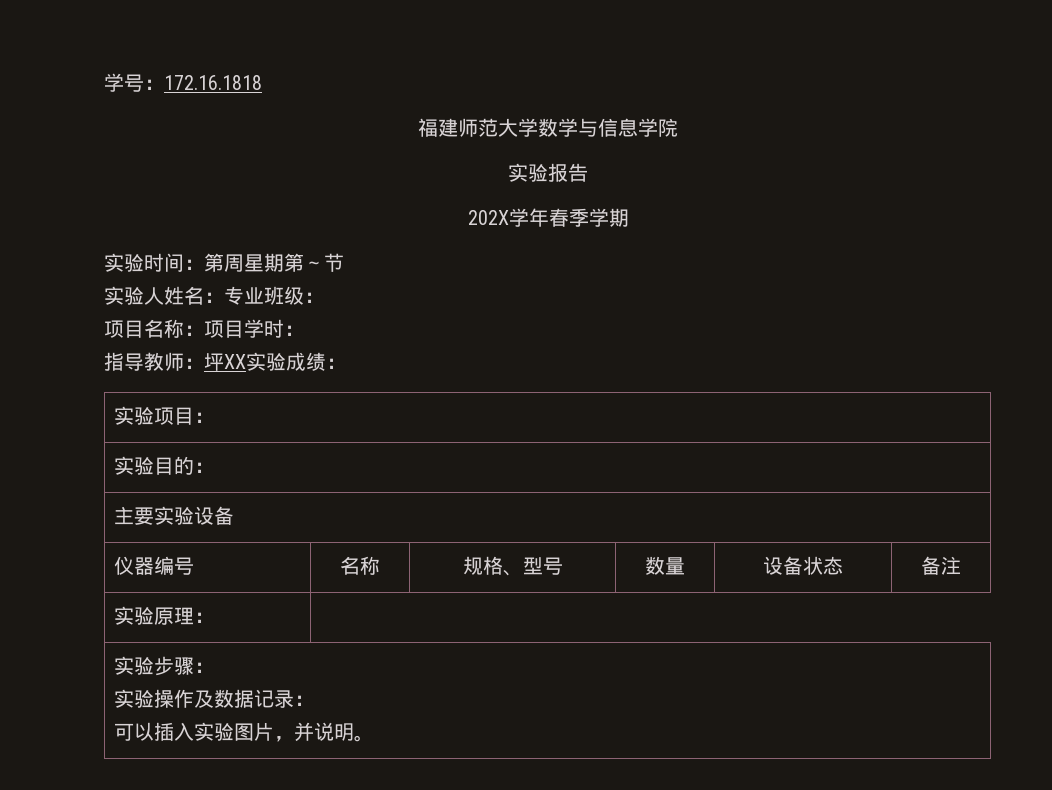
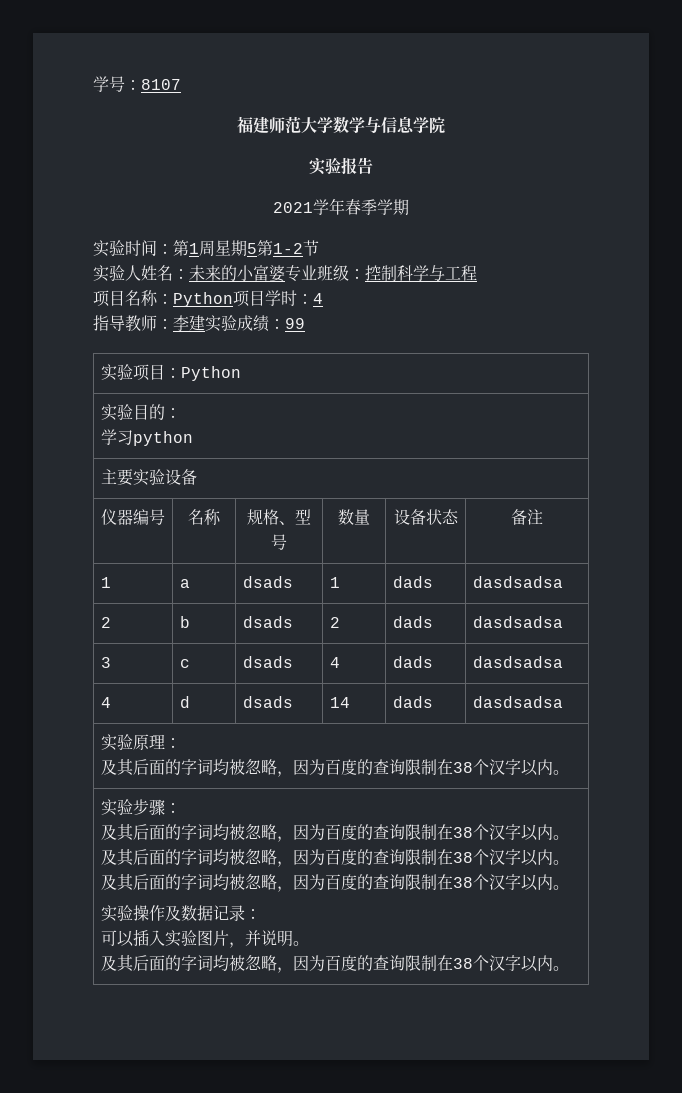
[164,75,262,90] 172.16.1818 -> [141,79,181,90] 8107
[467,210,509,225] 202X -> [273,202,313,213] 2021
[224,253,324,272] 周星期第～ -> [189,240,303,257] 1周星期5第1-2
(224, 297) none -> [189,265,285,282] 未来的小富婆
(324, 297) none -> [365,265,477,281] 控制科学与工程
(204, 330) none -> [173,292,233,307] Python
(304, 330) none -> [313,293,323,304] 4
[204,353,246,371] 坪XX -> [173,315,205,331] 李建
(346, 363) none -> [285,318,305,329] 99
(215, 417) none -> [180,366,241,381] Python
(215, 467) none -> [100,429,193,446] // 学习python
[114,606,215,625] [114,656,215,676] 实验原理： // 实验步骤： -> [100,577,111,588] [179,579,190,588] [242,576,293,588] [329,577,340,588] [392,576,433,588] [472,576,563,588] [100,617,111,628] [179,616,190,628] [242,616,293,628] [329,617,340,628] [392,616,433,628] [472,616,563,628] [100,657,111,668] [179,659,190,668] [242,656,293,668] [329,657,340,668] [392,656,433,668] [472,656,563,668] [100,697,111,708] [179,696,190,708] [242,696,293,708] [329,697,350,708] [392,696,433,708] [472,696,563,708] [100,734,181,751] [100,759,569,777] [100,799,181,816] [100,824,569,842] [100,849,569,867] [100,874,569,892] 1 | a | dsads | 1 | dads | dasdsadsa // 2 | b | dsads | 2 | dads | dasdsadsa // 3 | c | dsads | 4 | dads | dasdsadsa // 4 | d | dsads | 14 | dads | dasdsadsa // 实验原理： // 及其后面的字词均被忽略，因为百度的查询限制在38个汉字以内。 // 实验步骤： // 及其后面的字词均被忽略，因为百度的查询限制在38个汉字以内。及其后面的字词均被忽略，因为百度的查询限制在38个汉字以内。及其后面的字词均被忽略，因为百度的查询限制在38个汉字以内。
(375, 738) none -> [100,955,569,973] // 及其后面的字词均被忽略，因为百度的查询限制在38个汉字以内。

